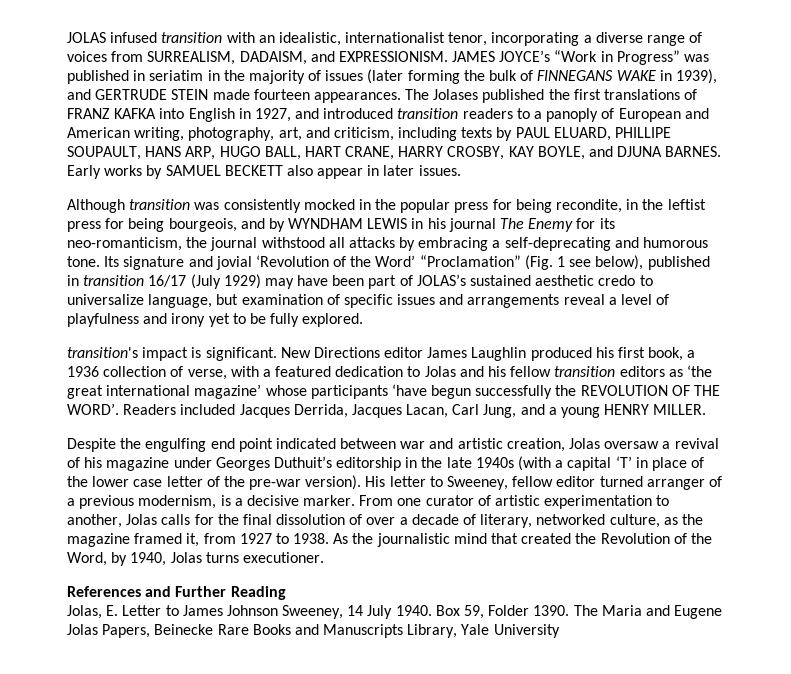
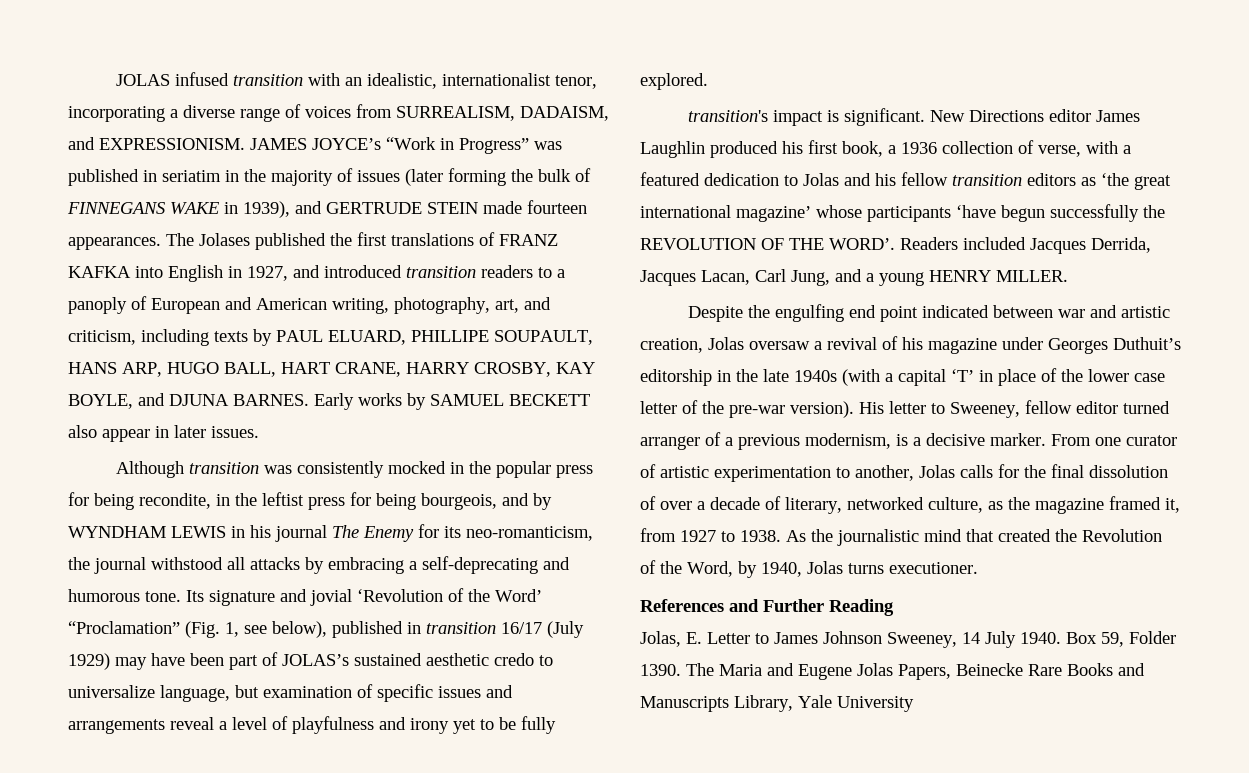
[557,256,566,267] 1 -> [225,622,239,637] 1,

